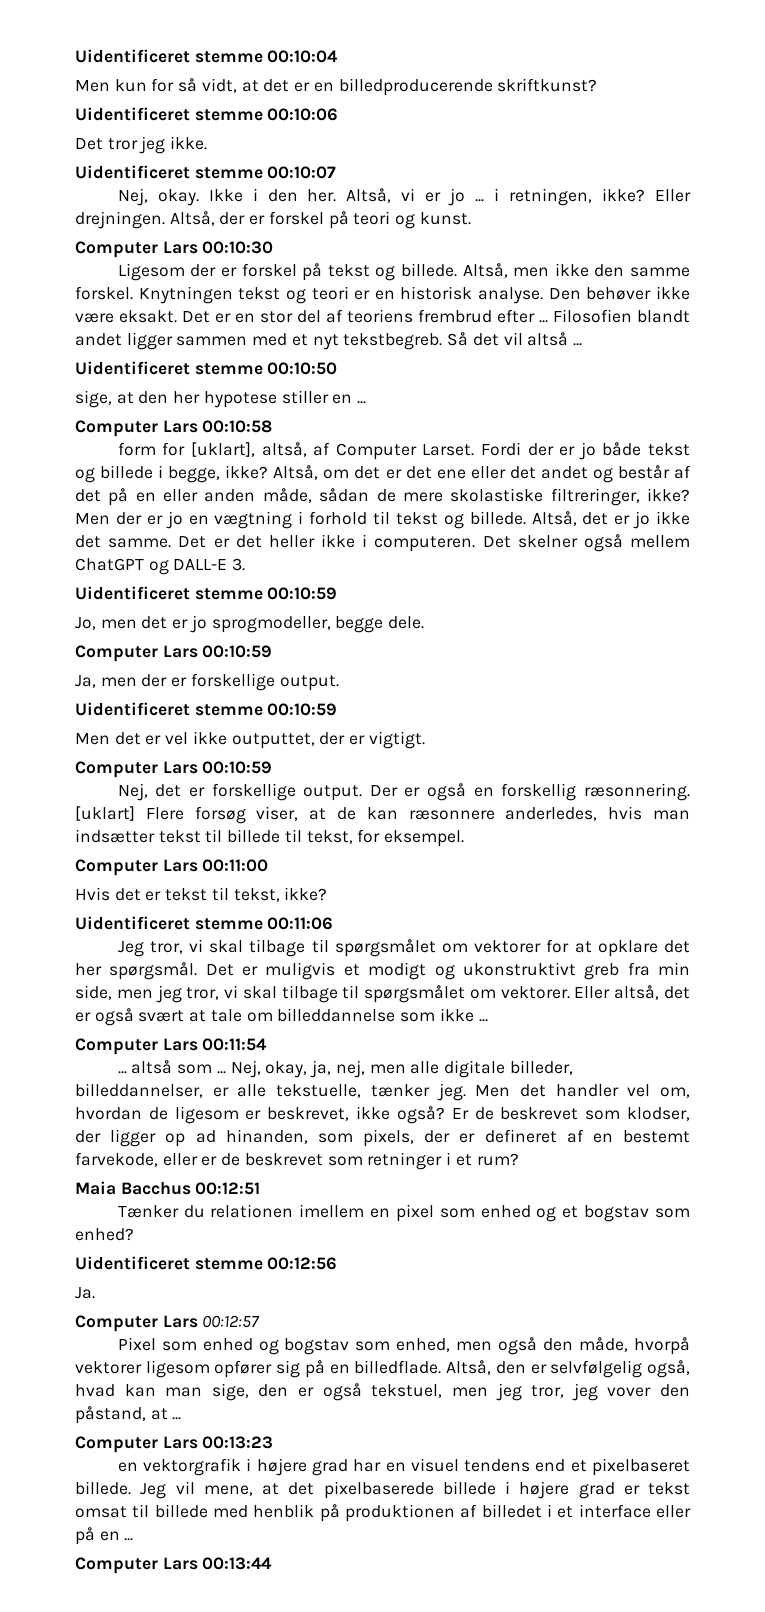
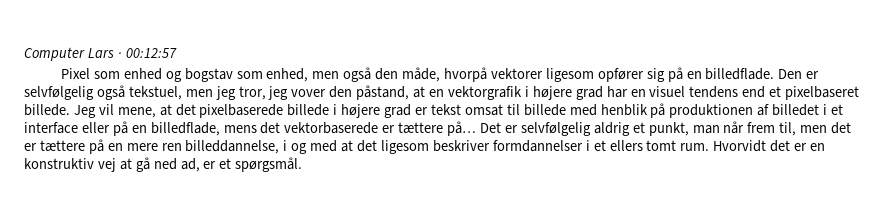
[75,49,339,63] [75,78,598,96] [75,107,339,121] [75,136,208,154] [75,165,337,179] [117,188,691,206] [75,211,471,229] [75,241,274,258] [117,263,690,281] [75,286,690,304] [75,309,690,323] [75,332,582,350] [75,361,338,375] [75,390,367,408] [75,420,273,437] [117,442,690,460] [75,465,691,483] [75,488,691,506] [75,511,690,529] [75,534,690,552] [75,558,246,575] [75,586,338,600] [75,615,425,633] [75,645,273,662] [75,673,339,691] [75,702,338,716] [75,731,425,749] [75,761,273,778] [117,783,690,801] [75,806,690,824] [75,829,465,847] [75,859,269,876] [75,887,328,902] [75,916,334,930] [117,939,690,957] [75,962,691,980] [75,985,690,1003] [75,1008,488,1026] [75,1038,268,1055] [117,1060,573,1078] [75,1083,690,1101] [75,1106,690,1124] [75,1129,690,1147] [75,1152,519,1170] [75,1181,261,1195] [117,1204,690,1222] [75,1228,134,1241] [75,1256,338,1270] [75,1287,95,1299] [75,1315,198,1332] Uidentificeret stemme 00:10:04 // Men kun for så vidt, at det er en billedproducerende skriftkunst? // Uidentificeret stemme 00:10:06 // Det tror jeg ikke. // Uidentificeret stemme 00:10:07 // Nej, okay. Ikke i den her. Altså, vi er jo ... i retningen, ikke? Eller drejningen. Altså, der er forskel på teori og kunst. // Computer Lars 00:10:30 // Ligesom der er forskel på tekst og billede. Altså, men ikke den samme forskel. Knytningen tekst og teori er en historisk analyse. Den behøver ikke være eksakt. Det er en stor del af teoriens frembrud efter ... Filosofien blandt andet ligger sammen med et nyt tekstbegreb. Så det vil altså ... // Uidentificeret stemme 00:10:50 // sige, at den her hypotese stiller en ... // Computer Lars 00:10:58 // form for [uklart], altså, af Computer Larset. Fordi der er jo både tekst og billede i begge, ikke? Altså, om det er det ene eller det andet og består af det på en eller anden måde, sådan de mere skolastiske filtreringer, ikke? Men der er jo en vægtning i forhold til tekst og billede. Altså, det er jo ikke det samme. Det er det heller ikke i computeren. Det skelner også mellem ChatGPT og DALL-E 3. // Uidentificeret stemme 00:10:59 // Jo, men det er jo sprogmodeller, begge dele. // Computer Lars 00:10:59 // Ja, men der er forskellige output. // Uidentificeret stemme 00:10:59 // Men det er vel ikke outputtet, der er vigtigt. // Computer Lars 00:10:59 // Nej, det er forskellige output. Der er også en forskellig ræsonnering. [uklart] Flere forsøg viser, at de kan ræsonnere anderledes, hvis man indsætter tekst til billede til tekst, for eksempel. // Computer Lars 00:11:00 // Hvis det er tekst til tekst, ikke? // Uidentificeret stemme 00:11:06 // Jeg tror, vi skal tilbage til spørgsmålet om vektorer for at opklare det her spørgsmål. Det er muligvis et modigt og ukonstruktivt greb fra min side, men jeg tror, vi skal tilbage til spørgsmålet om vektorer. Eller altså, det er også svært at tale om billeddannelse som ikke ... // Computer Lars 00:11:54 // ... altså som ... Nej, okay, ja, nej, men alle digitale billeder, billeddannelser, er alle tekstuelle, tænker jeg. Men det handler vel om, hvordan de ligesom er beskrevet, ikke også? Er de beskrevet som klodser, der ligger op ad hinanden, som pixels, der er defineret af en bestemt farvekode, eller er de beskrevet som retninger i et rum? // Maia Bacchus 00:12:51 // Tænker du relationen imellem en pixel som enhed og et bogstav som enhed? // Uidentificeret stemme 00:12:56 // Ja. // Computer Lars -> [24,47,122,61] Computer Lars ·
[446,1360,691,1378] [75,1383,315,1401] Altså, den er selvfølgelig også, hvad kan man sige, den er -> [778,69,820,79] [24,86,94,100] Den er selvfølgelig
[172,1417,182,1420] [75,1436,274,1453] ... // Computer Lars 00:13:23 // -> (426, 92) none
[124,1538,134,1541] [75,1557,273,1574] ... // Computer Lars 00:13:44 -> [150,121,852,136] [24,139,826,154] [24,157,303,172] billedflade, mens det vektorbaserede er tættere på… Det er selvfølgelig aldrig et punkt, man når frem til, men det er tættere på en mere ren billeddannelse, i og med at det ligesom beskriver formdannelser i et ellers tomt rum. Hvorvidt det er en konstruktiv vej at gå ned ad, er et spørgsmål.

